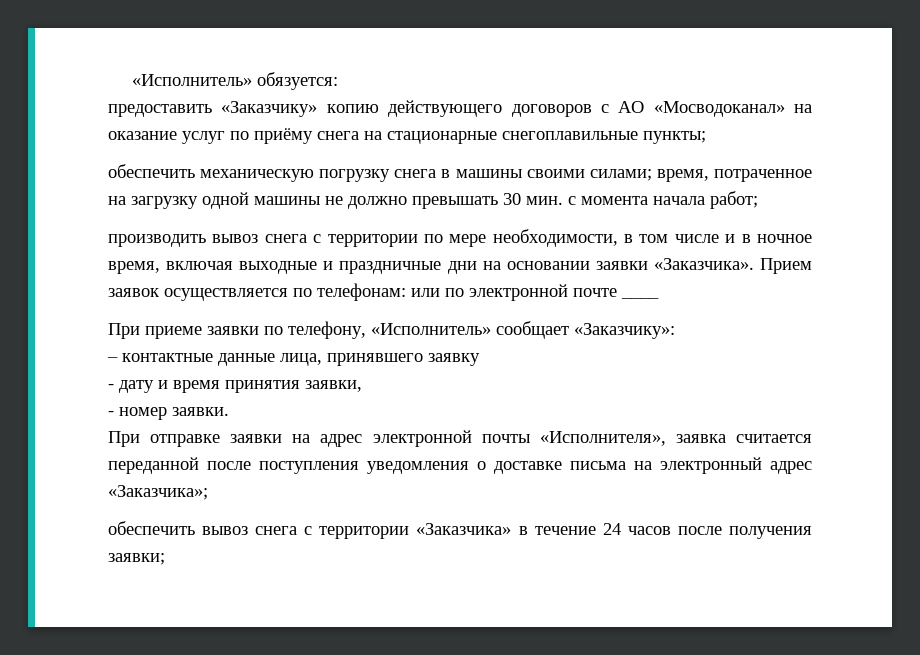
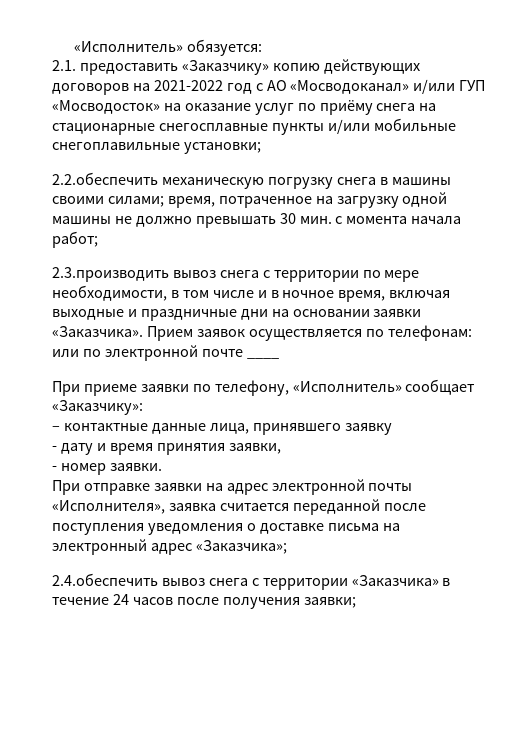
(338, 81) none -> [52,60,76,71] 2.1.
[388,100,785,117] действующего договоров с АО «Мосводоканал» -> [323,59,420,75] [52,79,486,95] [52,100,160,114] действующих договоров на 2021-2022 год с АО «Мосводоканал» и/или ГУП «Мосводосток»
[502,131,706,144] [108,164,195,178] снегоплавильные пункты; // обеспечить -> [158,118,456,135] [52,142,261,154] [52,172,158,185] снегосплавные пункты и/или мобильные снегоплавильные установки; // 2.2.обеспечить
[108,234,206,247] производить -> [52,267,169,282] 2.3.производить
[108,521,195,535] обеспечить -> [52,573,158,586] 2.4.обеспечить

